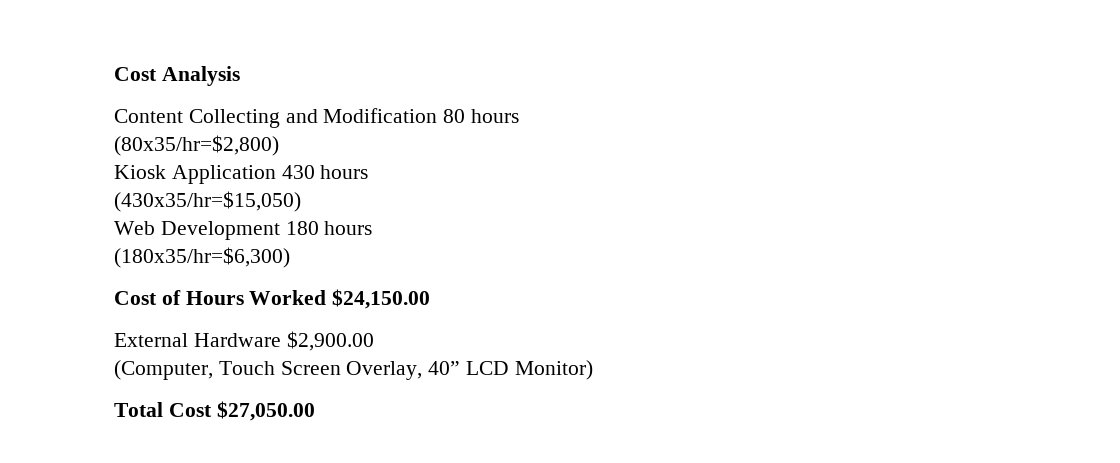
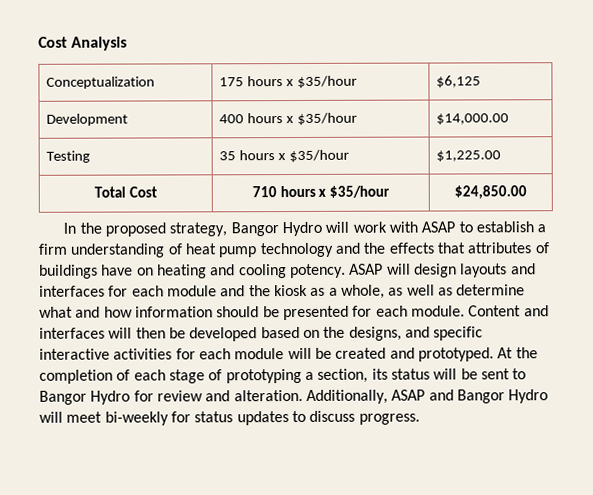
[114,108,520,128] [114,135,279,156] [114,165,369,184] [114,191,301,212] [114,221,373,240] [114,247,290,268] [114,289,431,309] [114,331,374,351] [114,360,593,380] [114,401,315,421] // Content Collecting and Modification 80 hours // (80x35/hr=$2,800) // Kiosk Application 430 hours // (430x35/hr=$15,050) // Web Development 180 hours // (180x35/hr=$6,300) // Cost of Hours Worked $24,150.00 // External Hardware $2,900.00 // (Computer, Touch Screen Overlay, 40” LCD Monitor) // Total Cost $27,050.00 -> [46,76,156,89] [219,75,358,88] [436,75,482,88] [46,113,129,126] [219,112,358,125] [436,113,510,125] [46,150,91,163] [219,149,350,163] [436,150,502,162] [94,186,157,198] [251,185,391,198] [454,185,527,200] [63,221,547,237] [38,242,550,258] [39,263,536,279] [39,284,526,299] [39,305,549,321] [39,326,484,342] [39,347,538,362] [39,368,527,384] [39,389,549,405] [39,410,420,426] // Conceptualization | 175 hours x $35/hour | $6,125 // Development | 400 hours x $35/hour | $14,000.00 // Testing | 35 hours x $35/hour | $1,225.00 // Total Cost | 710 hours x $35/hour | $24,850.00 // In the proposed strategy, Bangor Hydro will work with ASAP to establish a firm understanding of heat pump technology and the effects that attributes of buildings have on heating and cooling potency. ASAP will design layouts and interfaces for each module and the kiosk as a whole, as well as determine what and how information should be presented for each module. Content and interfaces will then be developed based on the designs, and specific interactive activities for each module will be created and prototyped. At the completion of each stage of prototyping a section, its status will be sent to Bangor Hydro for review and alteration. Additionally, ASAP and Bangor Hydro will meet bi-weekly for status updates to discuss progress.

